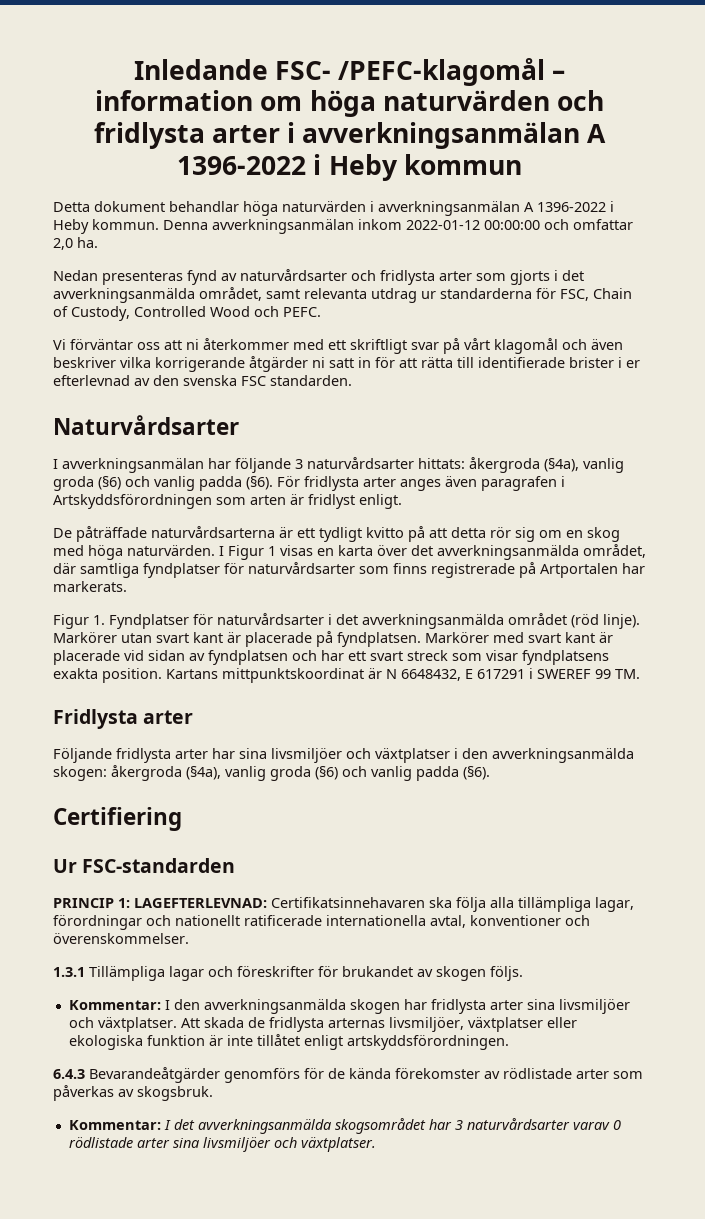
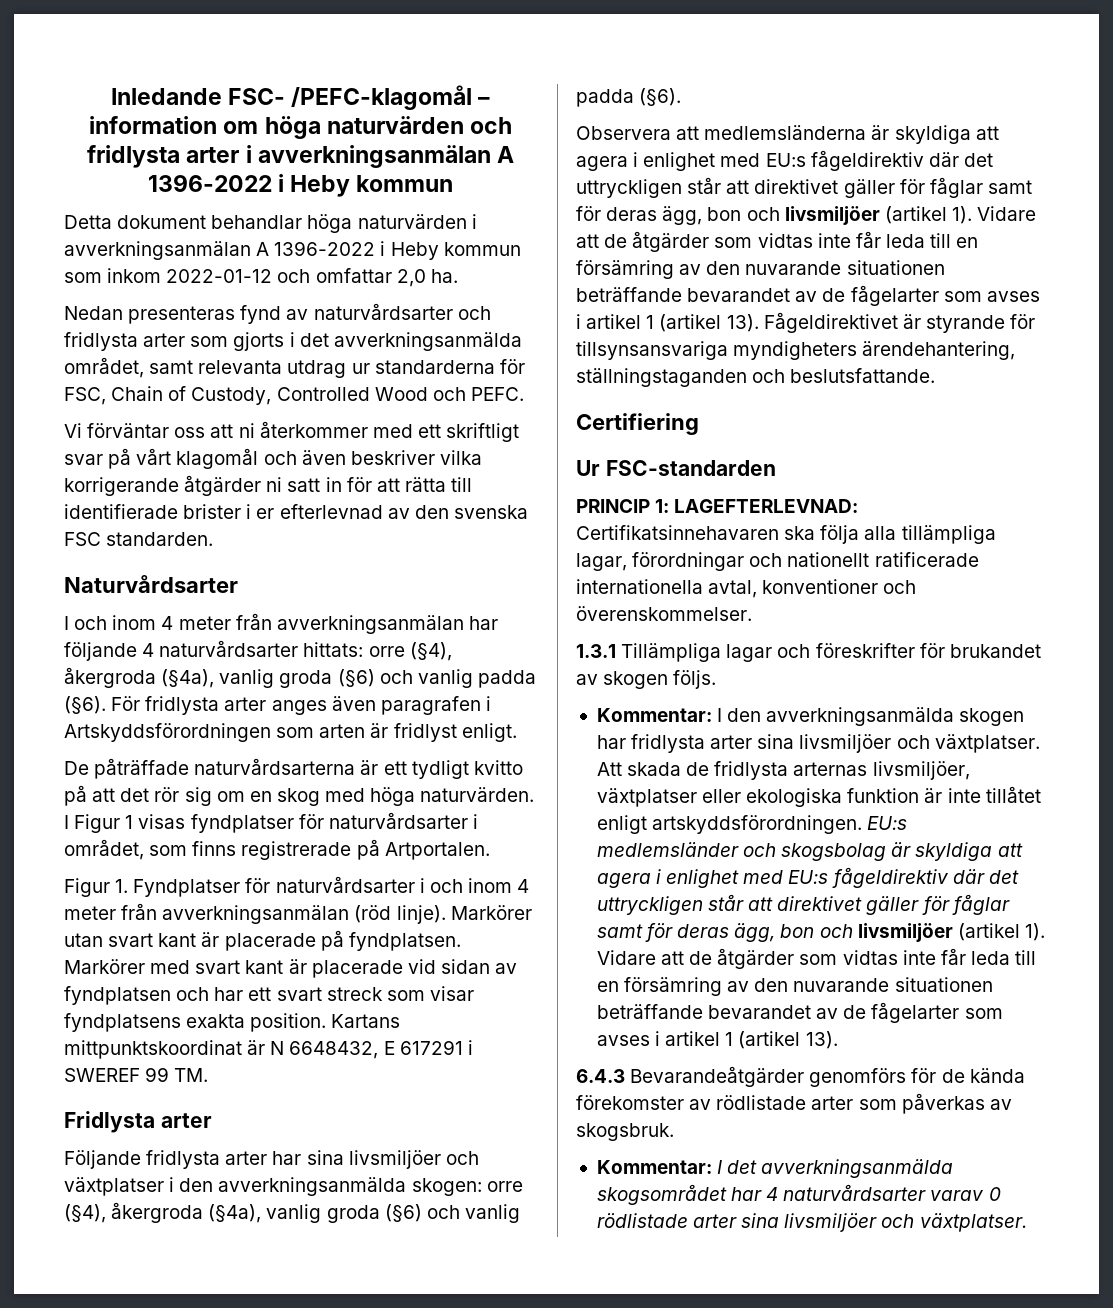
[92,219,354,234] kommun. Denna avverkningsanmälan -> [443,242,521,256] [64,272,102,283] kommun som
[484,220,540,230] 00:00:00 -> (273, 276) none
(58, 464) none -> [74,613,272,630] och inom 4 meter från
[295,459,303,469] 3 -> [142,643,155,657] 4
(465, 463) none -> [368,642,452,661] orre (§4),
[451,527,486,538] detta -> [120,788,150,802] det
[317,544,646,560] [53,563,139,578] en karta över det avverkningsanmälda området, där samtliga -> (186, 821) none
(355, 568) none -> [472,814,478,829] [64,839,144,860] i området,
[540,563,645,578] [53,581,127,592] Artportalen har markerats. -> [384,842,490,860] Artportalen.
[336,613,567,629] det avverkningsanmälda området -> [429,878,530,893] [64,903,350,924] och inom 4 meter från avverkningsanmälan
[111,765,490,781] åkergroda (§4a), vanlig groda (§6) och vanlig padda (§6). -> [486,1181,523,1192] [64,1202,520,1223] [576,88,682,107] [576,125,999,144] [576,150,993,171] [576,177,1032,198] [576,206,1037,225] [576,231,979,252] [576,260,945,279] [576,285,1040,306] [576,312,1036,333] [576,341,1016,360] [576,368,936,387] orre (§4), åkergroda (§4a), vanlig groda (§6) och vanlig padda (§6). // Observera att medlemsländerna är skyldiga att agera i enlighet med EU:s fågeldirektiv där det uttryckligen står att direktivet gäller för fåglar samt för deras ägg, bon och livsmiljöer (artikel 1). Vidare att de åtgärder som vidtas inte får leda till en försämring av den nuvarande situationen beträffande bevarandet av de fågelarter som avses i artikel 1 (artikel 13). Fågeldirektivet är styrande för tillsynsansvariga myndigheters ärendehantering, ställningstaganden och beslutsfattande.
(509, 1042) none -> [867,816,908,830] [596,842,1023,861] [596,867,1019,888] [596,894,1010,915] [596,923,1045,942] [596,948,1037,969] [596,977,993,996] [596,1002,1003,1023] [596,1031,838,1049] EU:s medlemsländer och skogsbolag är skyldiga att agera i enlighet med EU:s fågeldirektiv där det uttryckligen står att direktivet gäller för fåglar samt för deras ägg, bon och livsmiljöer (artikel 1). Vidare att de åtgärder som vidtas inte får leda till en försämring av den nuvarande situationen beträffande bevarandet av de fågelarter som avses i artikel 1 (artikel 13).
[454,1120,463,1130] 3 -> [766,1187,779,1201] 4

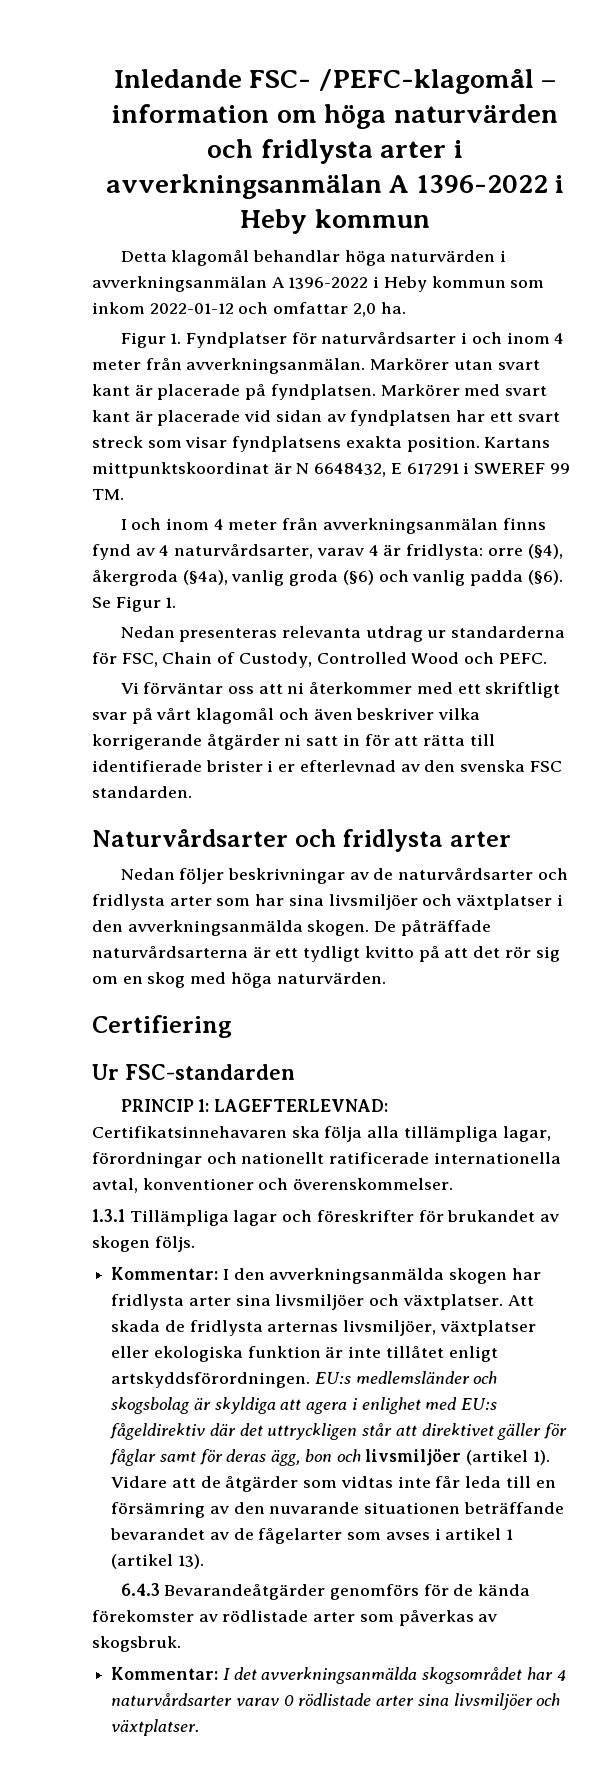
[117,215,207,229] dokument -> [171,250,250,266] klagomål
[64,303,491,324] [64,332,522,351] [64,357,194,378] Nedan presenteras fynd av naturvårdsarter och fridlysta arter som gjorts i det avverkningsanmälda området, samt -> [120,332,565,348] [92,358,540,374] [92,384,548,400] [92,410,560,426] [92,436,551,452] [92,462,570,478] [92,489,124,500] [120,518,546,534] [92,544,563,560] [92,570,563,586] [92,596,177,612] [120,626,278,642] Figur 1. Fyndplatser för naturvårdsarter i och inom 4 meter från avverkningsanmälan. Markörer utan svart kant är placerade på fyndplatsen. Markörer med svart kant är placerade vid sidan av fyndplatsen har ett svart streck som visar fyndplatsens exakta position. Kartans mittpunktskoordinat är N 6648432, E 617291 i SWEREF 99 TM. // I och inom 4 meter från avverkningsanmälan finns fynd av 4 naturvårdsarter, varav 4 är fridlysta: orre (§4), åkergroda (§4a), vanlig groda (§6) och vanlig padda (§6). Se Figur 1. // Nedan presenteras
[64,613,498,634] [64,640,452,661] [64,667,536,688] [64,696,491,715] [64,723,517,742] // I och inom 4 meter från avverkningsanmälan har följande 4 naturvårdsarter hittats: orre (§4), åkergroda (§4a), vanlig groda (§6) och vanlig padda (§6). För fridlysta arter anges även paragrafen i Artskyddsförordningen som arten är fridlyst enligt. // -> [294,829,511,852] [120,868,568,884] [92,894,563,910] [92,920,370,936] och fridlysta arter // Nedan följer beskrivningar av de naturvårdsarter och fridlysta arter som har sina livsmiljöer och växtplatser i den avverkningsanmälda skogen.
[64,812,478,833] [64,839,490,860] [64,876,530,897] [64,903,532,924] [64,930,461,951] [64,959,518,978] [64,986,474,1005] [64,1013,401,1032] [64,1040,473,1059] [64,1067,209,1082] [64,1111,212,1133] [64,1150,479,1169] [64,1177,523,1196] [64,1202,520,1223] [576,88,682,107] [576,125,999,144] [576,150,993,171] [576,177,1032,198] [576,206,1037,225] [576,231,979,252] [576,260,945,279] [576,285,1040,306] [576,312,1036,333] [576,341,1016,360] [576,368,936,387] I Figur 1 visas fyndplatser för naturvårdsarter i området, som finns registrerade på Artportalen. // Figur 1. Fyndplatser för naturvårdsarter i och inom 4 meter från avverkningsanmälan (röd linje). Markörer utan svart kant är placerade på fyndplatsen. Markörer med svart kant är placerade vid sidan av fyndplatsen och har ett svart streck som visar fyndplatsens exakta position. Kartans mittpunktskoordinat är N 6648432, E 617291 i SWEREF 99 TM. // Fridlysta arter // Följande fridlysta arter har sina livsmiljöer och växtplatser i den avverkningsanmälda skogen: orre (§4), åkergroda (§4a), vanlig groda (§6) och vanlig padda (§6). // Observera att medlemsländerna är skyldiga att agera i enlighet med EU:s fågeldirektiv där det uttryckligen står att direktivet gäller för fåglar samt för deras ägg, bon och livsmiljöer (artikel 1). Vidare att de åtgärder som vidtas inte får leda till en försämring av den nuvarande situationen beträffande bevarandet av de fågelarter som avses i artikel 1 (artikel 13). Fågeldirektivet är styrande för tillsynsansvariga myndigheters ärendehantering, ställningstaganden och beslutsfattande. -> (386, 978) none

